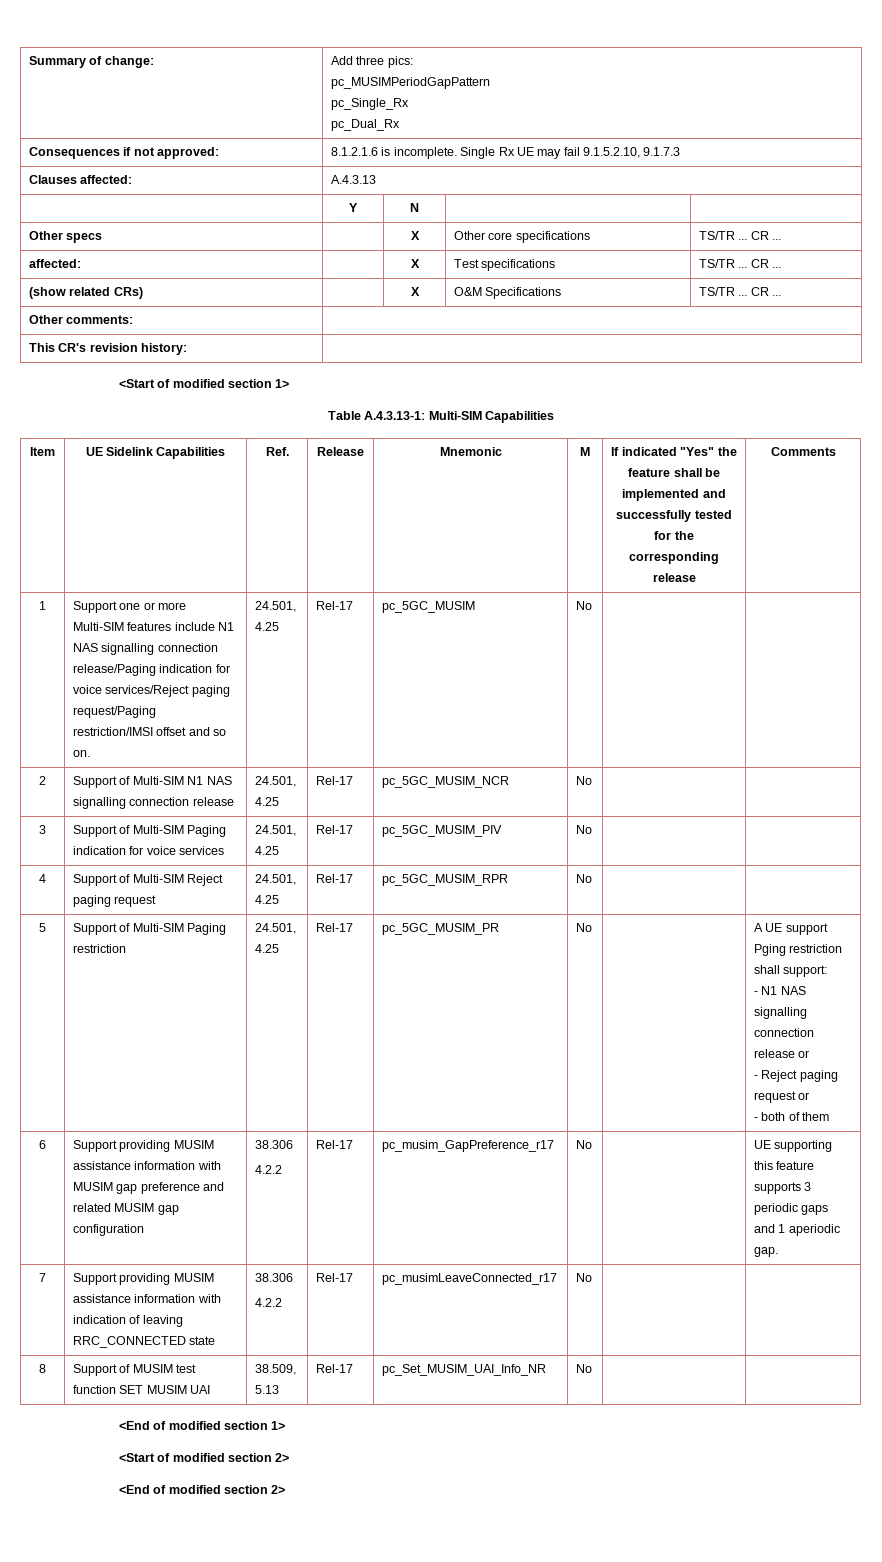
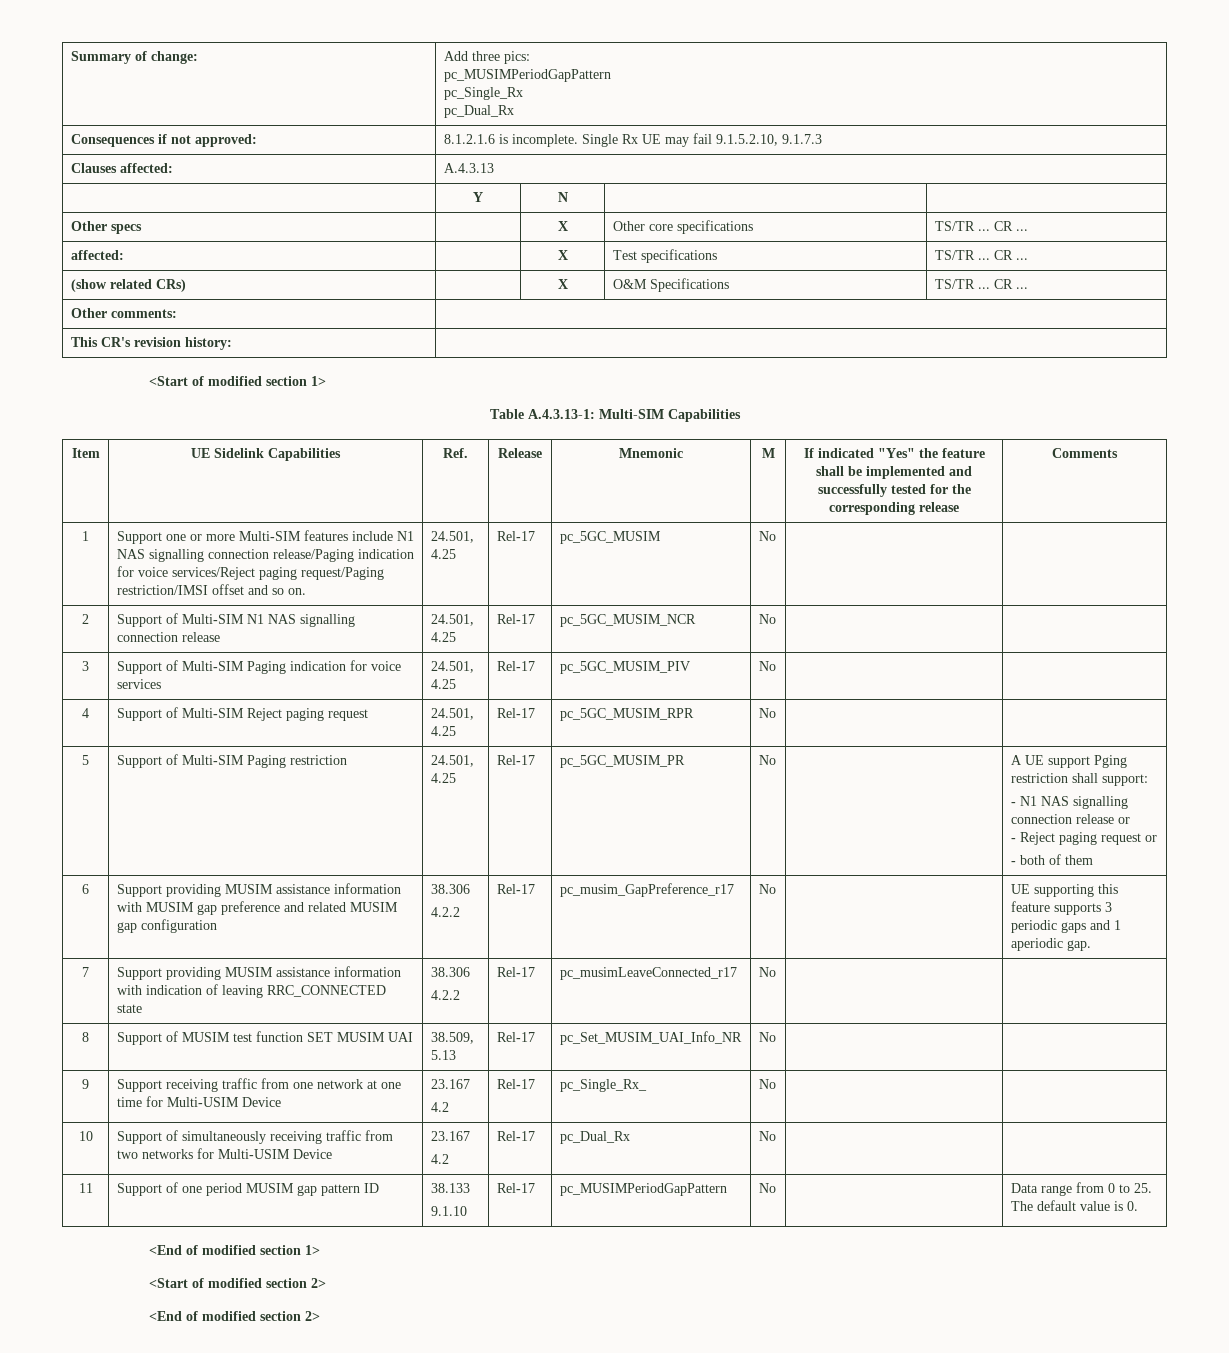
(593, 1368) none -> [82,1079,89,1089] [116,1078,401,1092] [116,1096,281,1107] [430,1079,470,1089] [430,1102,449,1112] [496,1079,535,1089] [559,1079,647,1092] [758,1079,776,1089] [78,1131,93,1141] [116,1130,393,1144] [116,1148,332,1159] [430,1131,470,1141] [430,1154,449,1164] [496,1131,535,1141] [559,1131,630,1144] [758,1131,776,1141] [78,1183,93,1193] [116,1182,379,1196] [430,1183,470,1193] [430,1206,467,1216] [496,1183,535,1193] [559,1183,727,1196] [758,1183,776,1193] [1010,1182,1152,1196] [1010,1200,1138,1211] // 9 | Support receiving traffic from one network at one time for Multi-USIM Device | 23.167 // 4.2 | Rel-17 | pc_Single_Rx_ | No | | // 10 | Support of simultaneously receiving traffic from two networks for Multi-USIM Device | 23.167 // 4.2 | Rel-17 | pc_Dual_Rx | No | | // 11 | Support of one period MUSIM gap pattern ID | 38.133 // 9.1.10 | Rel-17 | pc_MUSIMPeriodGapPattern | No | | Data range from 0 to 25. The default value is 0.

